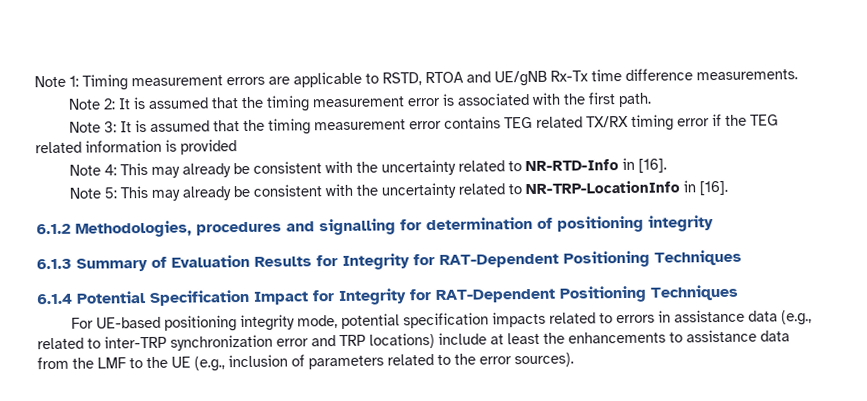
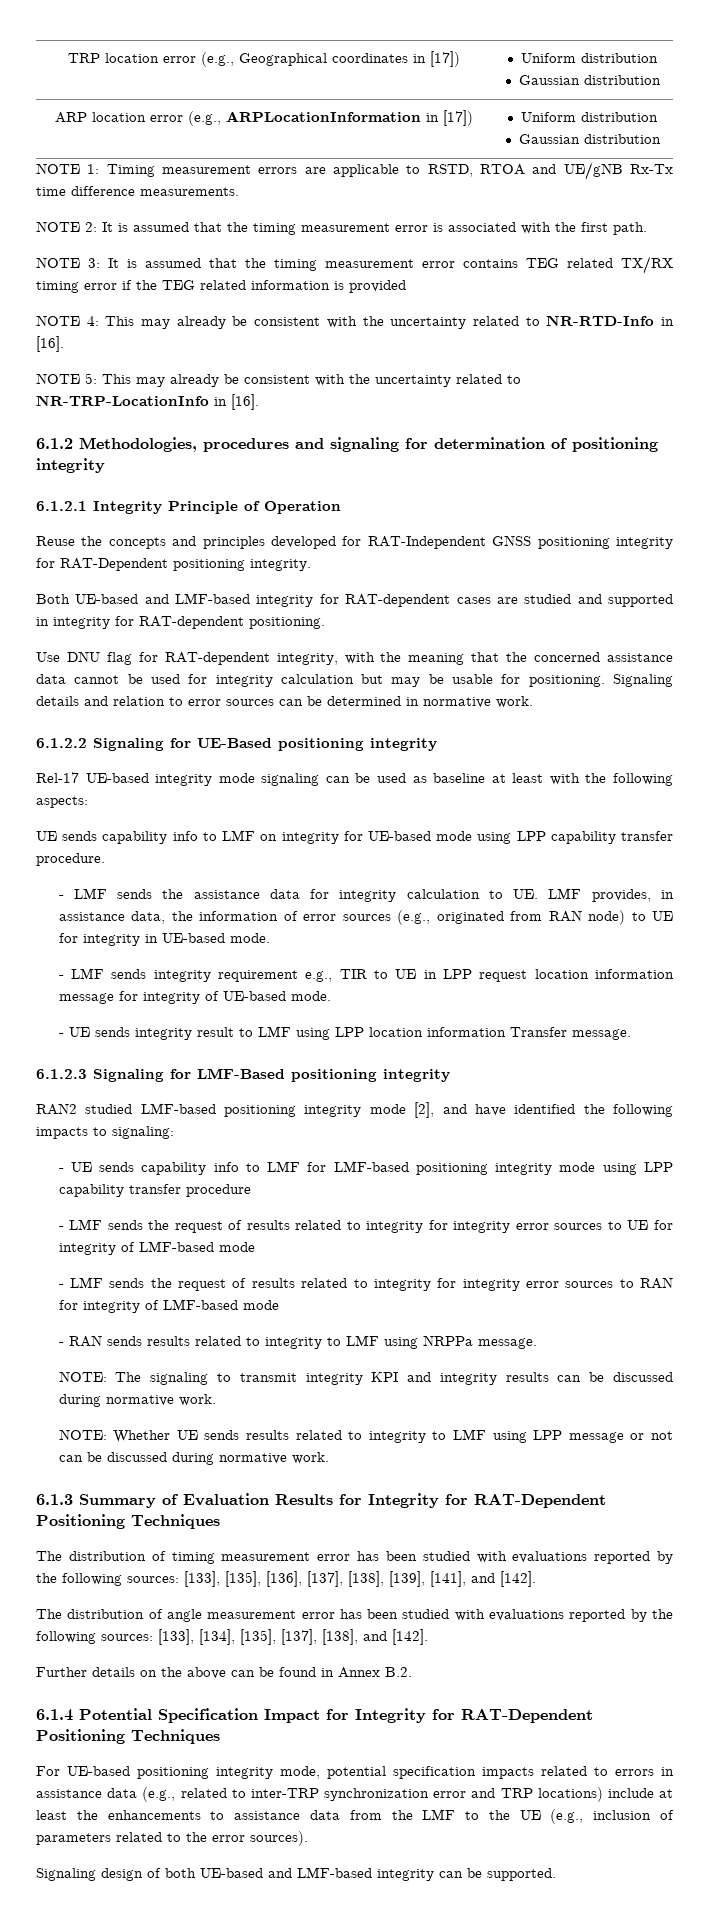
[34,75,66,88] Note -> [67,51,460,67] [521,53,659,63] [518,75,661,85] [54,110,473,126] [521,112,659,122] [518,134,661,144] [36,163,80,174] TRP location error (e.g., Geographical coordinates in [17]) | Uniform distribution // Gaussian distribution // ARP location error (e.g., ARPLocationInformation in [17]) | Uniform distribution // Gaussian distribution // NOTE
[68,98,102,110] Note -> [36,221,80,232] NOTE
[69,121,102,133] Note -> [36,257,80,268] NOTE
[69,164,102,176] Note -> [36,315,80,326] NOTE
[69,187,102,199] Note -> [36,373,80,384] NOTE
[319,218,396,236] signalling -> [330,437,399,452] signaling
(714, 223) none -> [36,501,341,514] [36,535,673,549] [36,558,311,571] [36,593,674,607] [36,616,325,629] [36,651,674,665] [36,674,674,687] [36,696,533,708] [36,738,437,751] [36,772,673,786] [36,796,88,808] [36,830,673,844] [36,853,105,866] [58,888,675,902] [58,910,673,925] [58,933,270,946] [58,968,674,982] [58,991,331,1004] [58,1026,631,1040] [36,1068,450,1082] [36,1102,674,1118] [36,1126,174,1139] [58,1161,674,1175] [58,1184,251,1197] [58,1219,673,1233] [58,1241,255,1255] [58,1277,673,1291] [58,1299,279,1313] [58,1335,537,1349] [58,1371,674,1385] [58,1394,216,1407] [58,1429,673,1443] [58,1452,329,1465] // 6.1.2.1 Integrity Principle of Operation // Reuse the concepts and principles developed for RAT-Independent GNSS positioning integrity for RAT-Dependent positioning integrity. // Both UE-based and LMF-based integrity for RAT-dependent cases are studied and supported in integrity for RAT-dependent positioning. // Use DNU flag for RAT-dependent integrity, with the meaning that the concerned assistance data cannot be used for integrity calculation but may be usable for positioning. Signaling details and relation to error sources can be determined in normative work. // 6.1.2.2 Signaling for UE-Based positioning integrity // Rel-17 UE-based integrity mode signaling can be used as baseline at least with the following aspects: // UE sends capability info to LMF on integrity for UE-based mode using LPP capability transfer procedure. // - LMF sends the assistance data for integrity calculation to UE. LMF provides, in assistance data, the information of error sources (e.g., originated from RAN node) to UE for integrity in UE-based mode. // - LMF sends integrity requirement e.g., TIR to UE in LPP request location information message for integrity of UE-based mode. // - UE sends integrity result to LMF using LPP location information Transfer message. // 6.1.2.3 Signaling for LMF-Based positioning integrity // RAN2 studied LMF-based positioning integrity mode [2], and have identified the following impacts to signaling: // - UE sends capability info to LMF for LMF-based positioning integrity mode using LPP capability transfer procedure // - LMF sends the request of results related to integrity for integrity error sources to UE for integrity of LMF-based mode // - LMF sends the request of results related to integrity for integrity error sources to RAN for integrity of LMF-based mode // - RAN sends results related to integrity to LMF using NRPPa message. // NOTE: The signaling to transmit integrity KPI and integrity results can be discussed during normative work. // NOTE: Whether UE sends results related to integrity to LMF using LPP message or not can be discussed during normative work.
(742, 257) none -> [36,1551,673,1564] [36,1571,536,1587] [36,1609,673,1622] [36,1629,428,1645] [36,1667,412,1679] // The distribution of timing measurement error has been studied with evaluations reported by the following sources: [133], [135], [136], [137], [138], [139], [141], and [142]. // The distribution of angle measurement error has been studied with evaluations reported by the following sources: [133], [134], [135], [137], [138], and [142]. // Further details on the above can be found in Annex B.2.
(574, 360) none -> [36,1867,556,1881] // Signaling design of both UE-based and LMF-based integrity can be supported.

